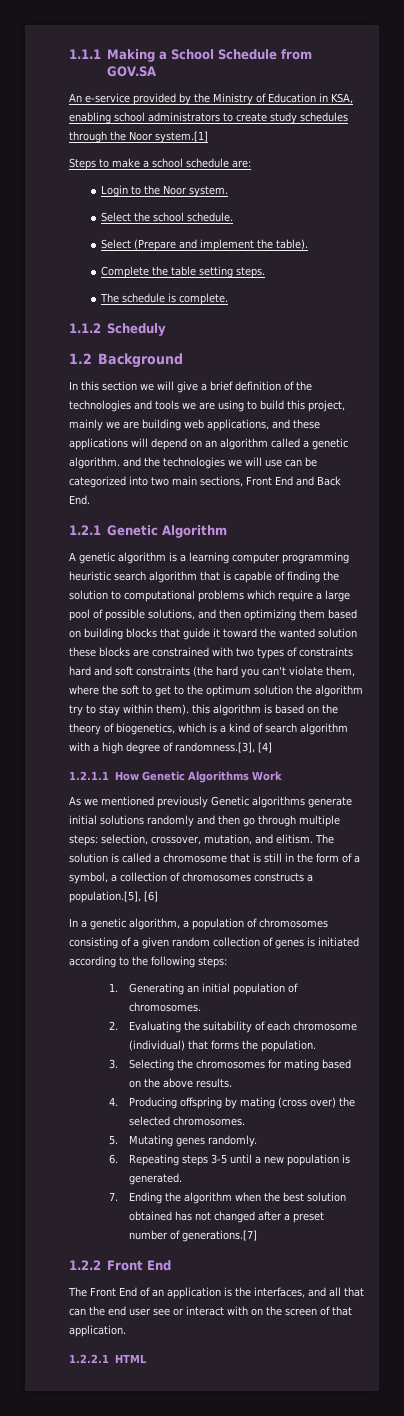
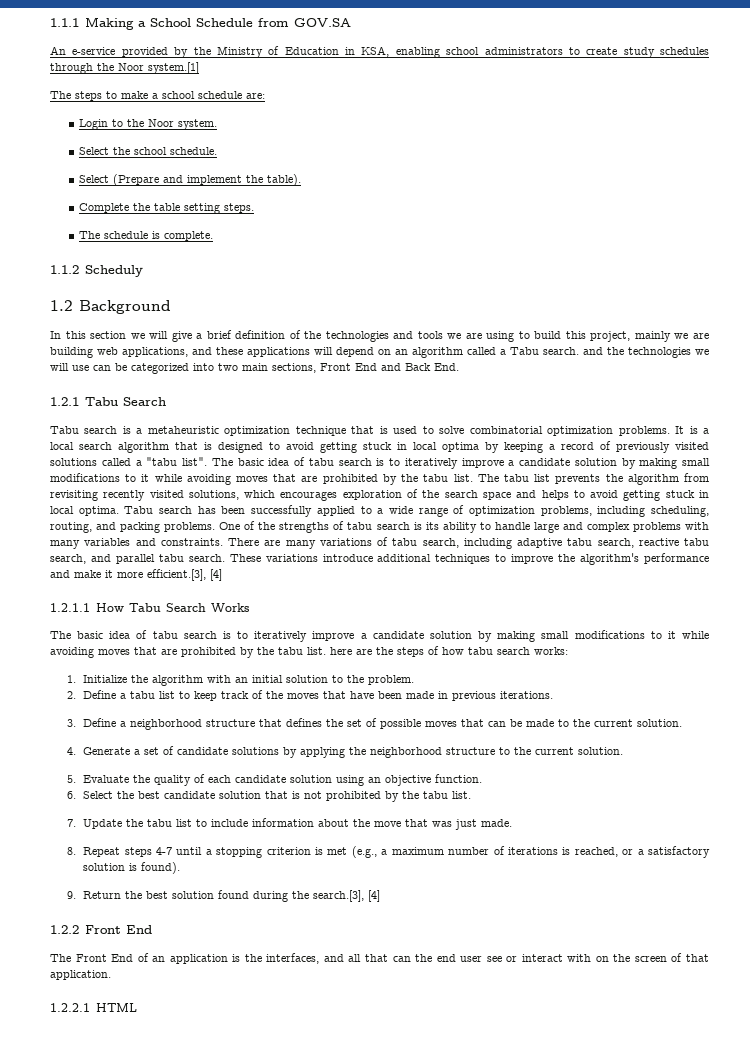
[69,158,96,170] Steps -> [50,91,102,101] The steps
[312,438,348,450] [69,457,120,469] genetic algorithm. -> [510,347,579,355] Tabu search.
[106,525,227,538] [69,552,349,564] [69,571,339,583] [69,590,350,602] [69,609,357,621] [69,628,357,640] [69,647,353,659] [69,666,355,678] [69,685,363,697] [69,704,338,716] [69,723,348,735] [69,742,272,754] [69,771,282,783] [69,796,352,808] [69,815,340,827] [69,834,334,846] [69,853,360,863] [69,872,313,884] [69,891,158,903] [69,918,328,930] [69,937,359,949] [69,956,227,968] [108,983,298,995] [128,1002,201,1012] [108,1021,357,1033] [128,1040,316,1052] [108,1059,351,1071] [128,1078,232,1088] [108,1097,355,1109] [128,1116,245,1126] [108,1135,258,1147] [108,1154,350,1166] [128,1173,182,1185] [108,1192,346,1204] [128,1211,324,1223] [128,1230,257,1242] Genetic Algorithm // A genetic algorithm is a learning computer programming heuristic search algorithm that is capable of finding the solution to computational problems which require a large pool of possible solutions, and then optimizing them based on building blocks that guide it toward the wanted solution these blocks are constrained with two types of constraints hard and soft constraints (the hard you can't violate them, where the soft to get to the optimum solution the algorithm try to stay within them). this algorithm is based on the theory of biogenetics, which is a kind of search algorithm with a high degree of randomness.[3], [4] // 1.2.1.1 How Genetic Algorithms Work // As we mentioned previously Genetic algorithms generate initial solutions randomly and then go through multiple steps: selection, crossover, mutation, and elitism. The solution is called a chromosome that is still in the form of a symbol, a collection of chromosomes constructs a population.[5], [6] // In a genetic algorithm, a population of chromosomes consisting of a given random collection of genes is initiated according to the following steps: // 1. Generating an initial population of chromosomes. // 2. Evaluating the suitability of each chromosome (individual) that forms the population. // 3. Selecting the chromosomes for mating based on the above results. // 4. Producing offspring by mating (cross over) the selected chromosomes. // 5. Mutating genes randomly. // 6. Repeating steps 3-5 until a new population is generated. // 7. Ending the algorithm when the best solution obtained has not changed after a preset number of generations.[7] -> [84,397,166,406] [50,426,710,436] [50,441,709,453] [50,457,710,469] [50,473,710,485] [50,489,709,501] [50,505,709,517] [50,521,709,533] [50,537,709,549] [50,553,710,565] [50,569,222,581] [50,603,249,613] [50,630,709,642] [50,646,568,658] [66,675,415,686] [66,690,554,701] [66,718,683,730] [66,746,624,758] [66,774,483,786] [66,791,472,802] [66,818,513,830] [66,846,710,858] [83,862,181,874] [66,890,381,902] Tabu Search // Tabu search is a metaheuristic optimization technique that is used to solve combinatorial optimization problems. It is a local search algorithm that is designed to avoid getting stuck in local optima by keeping a record of previously visited solutions called a "tabu list". The basic idea of tabu search is to iteratively improve a candidate solution by making small modifications to it while avoiding moves that are prohibited by the tabu list. The tabu list prevents the algorithm from revisiting recently visited solutions, which encourages exploration of the search space and helps to avoid getting stuck in local optima. Tabu search has been successfully applied to a wide range of optimization problems, including scheduling, routing, and packing problems. One of the strengths of tabu search is its ability to handle large and complex problems with many variables and constraints. There are many variations of tabu search, including adaptive tabu search, reactive tabu search, and parallel tabu search. These variations introduce additional techniques to improve the algorithm's performance and make it more efficient.[3], [4] // 1.2.1.1 How Tabu Search Works // The basic idea of tabu search is to iteratively improve a candidate solution by making small modifications to it while avoiding moves that are prohibited by the tabu list. here are the steps of how tabu search works: // 1. Initialize the algorithm with an initial solution to the problem. // 2. Define a tabu list to keep track of the moves that have been made in previous iterations. // 3. Define a neighborhood structure that defines the set of possible moves that can be made to the current solution. // 4. Generate a set of candidate solutions by applying the neighborhood structure to the current solution. // 5. Evaluate the quality of each candidate solution using an objective function. // 6. Select the best candidate solution that is not prohibited by the tabu list. // 7. Update the tabu list to include information about the move that was just made. // 8. Repeat steps 4-7 until a stopping criterion is met (e.g., a maximum number of iterations is reached, or a satisfactory solution is found). // 9. Return the best solution found during the search.[3], [4]

